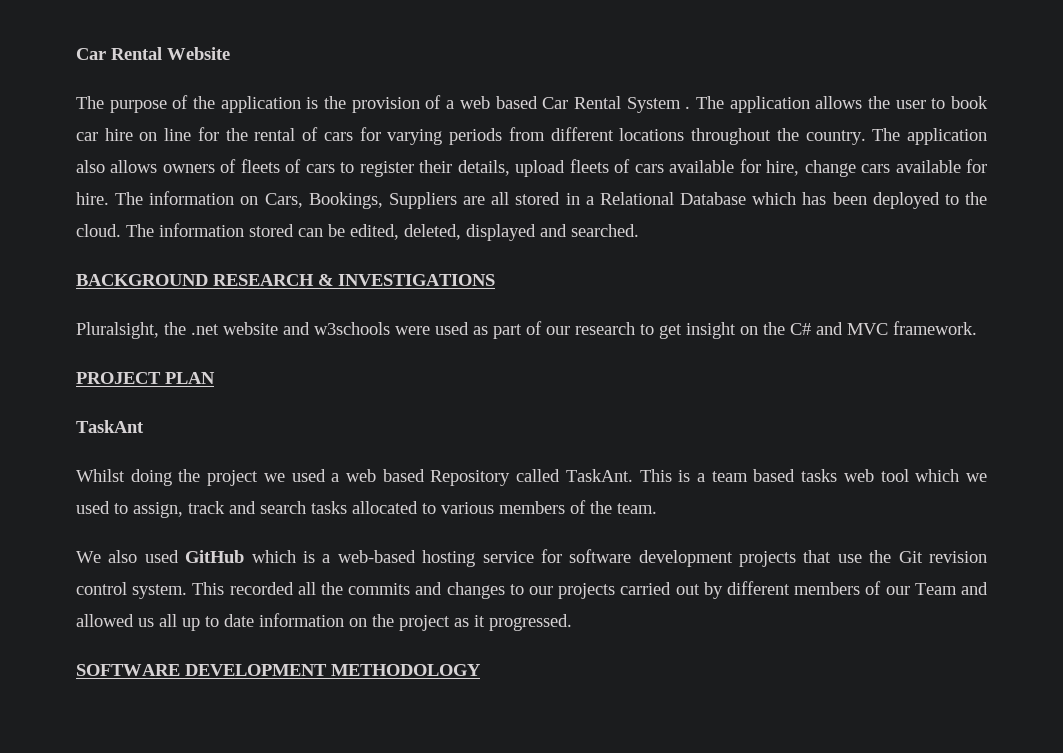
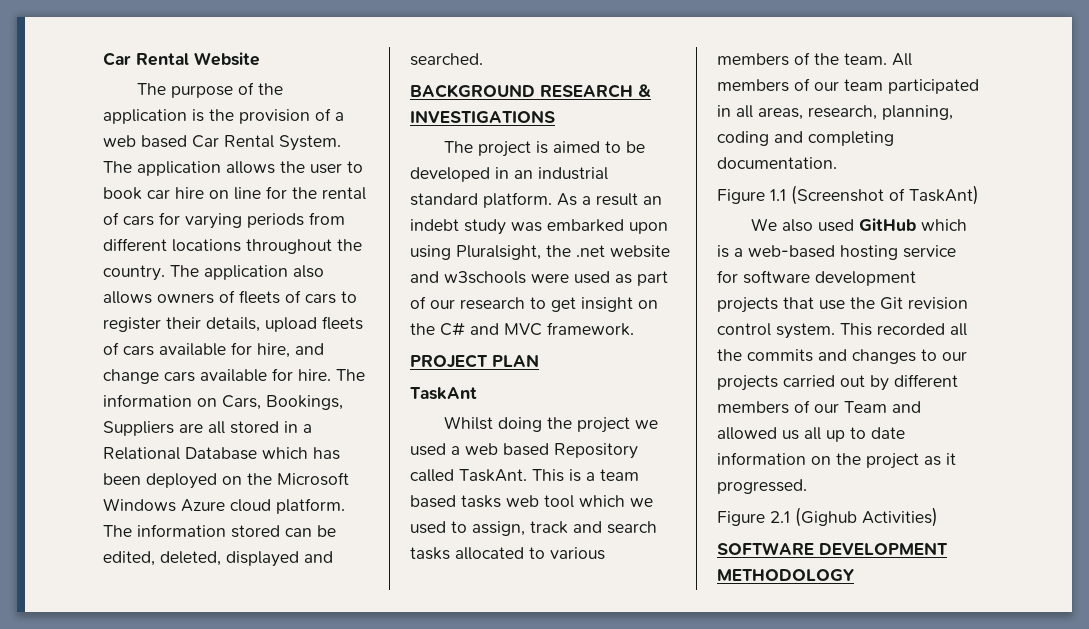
[626,97,691,113] System . -> [279,135,341,151] System.
(800, 168) none -> [295,343,324,355] and
[944,192,987,205] [76,224,121,237] to the cloud. -> [222,472,349,486] [103,498,345,514] on the Microsoft Windows Azure cloud platform.
(495, 280) none -> [444,141,646,157] [410,167,608,182] [410,192,662,208] [410,219,668,235] [410,245,451,260] The project is aimed to be developed in an industrial standard platform. As a result an indebt study was embarked upon using
(657, 508) none -> [892,53,912,66] [717,78,979,94] [717,105,953,120] [717,131,894,146] [717,157,837,169] [717,185,979,205] All members of our team participated in all areas, research, planning, coding and completing documentation. // Figure 1.1 (Screenshot of TaskAnt)
(572, 622) none -> [717,507,938,527] // Figure 2.1 (Gighub Activities)

